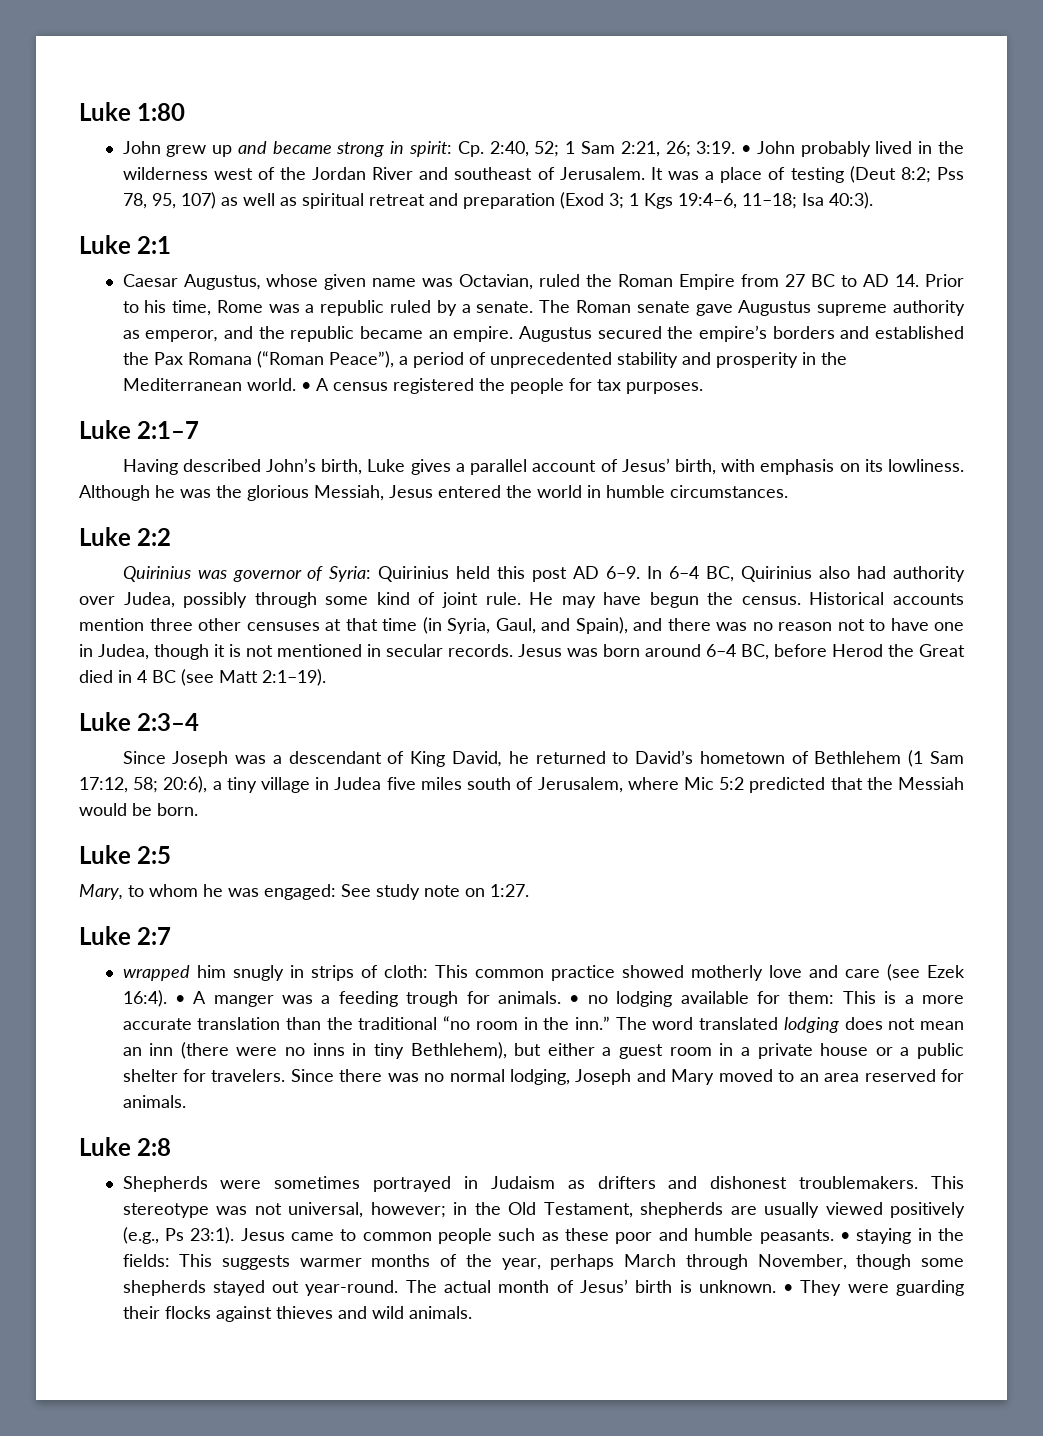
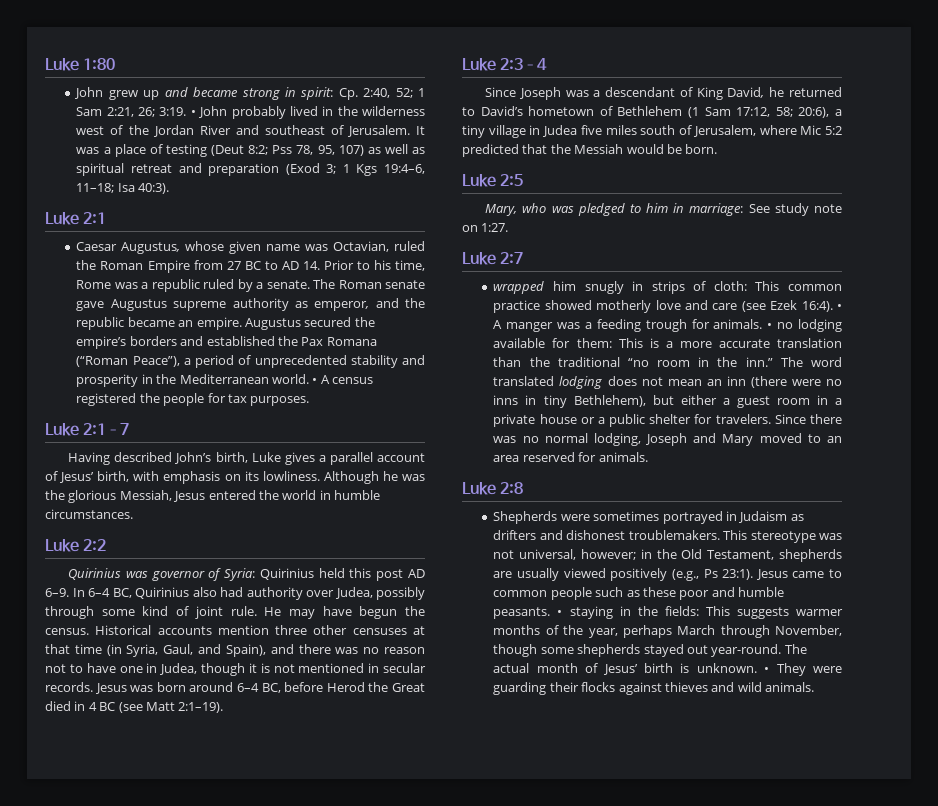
[128,884,336,900] to whom he was engaged: -> [522,203,744,216] who was pledged to him in marriage:

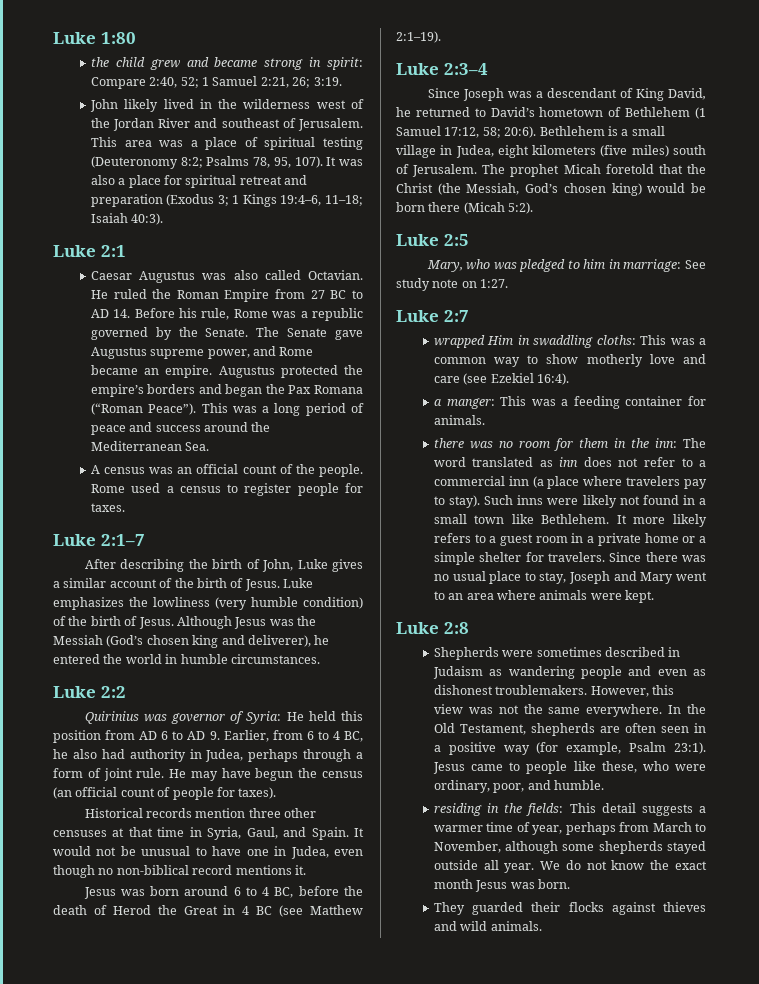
[74,87,160,100] John grew up -> [90,57,180,70] the child grew
[338,88,358,100] Cp. -> [90,77,146,89] Compare
[76,107,103,116] Sam -> [212,76,258,86] Samuel
[190,106,286,119] • John probably -> [89,99,159,112] // John likely
[416,126,426,135] It -> [90,137,152,147] This area
[165,144,426,157] testing (Deut 8:2; Pss 78, 95, 107) as well as -> [264,137,363,150] [90,156,364,169] [90,175,183,188] spiritual testing (Deuteronomy 8:2; Psalms 78, 95, 107). It was also a place for
[285,163,320,175] (Exod -> [166,194,215,206] (Exodus
[356,164,378,176] Kgs -> [242,194,277,207] Kings
[117,183,135,192] Isa -> [90,213,128,223] Isaiah
[121,241,390,254] Augustus, whose given name was Octavian, -> [139,270,364,283] [90,290,108,299] Augustus was also called Octavian. He
[323,260,425,271] [76,279,426,292] [76,298,426,311] [76,317,125,330] Prior to his time, Rome was a republic ruled by a senate. The Roman senate gave Augustus supreme authority as emperor, and the republic -> [134,308,364,321] [90,327,364,340] [90,346,314,359] Before his rule, Rome was a republic governed by the Senate. The Senate gave Augustus supreme power, and Rome
[304,317,352,327] secured -> [280,365,338,378] protected
[206,336,275,346] established -> [225,384,263,397] began
[132,355,425,368] [76,374,374,387] [76,393,310,406] [45,423,130,436] [68,452,248,465] Peace”), a period of unprecedented stability and prosperity in the Mediterranean world. • A census registered the people for tax purposes. // Luke 2:1–7 // Having described John’s birth, -> [148,403,365,416] [90,422,271,435] [90,441,210,451] [90,464,364,477] [90,483,364,496] [90,503,125,512] [53,534,145,546] [84,559,294,572] Peace”). This was a long period of peace and success around the Mediterranean Sea. // A census was an official count of the people. Rome used a census to register people for taxes. // Luke 2:1–7 // After describing the birth of John,
[329,452,373,465] parallel -> [63,578,107,588] similar
[59,471,425,484] [45,490,206,503] Jesus’ birth, with emphasis on its lowliness. Although he was the glorious Messiah, Jesus -> [174,578,313,591] [53,597,363,610] [53,616,316,629] [53,635,330,648] the birth of Jesus. Luke emphasizes the lowliness (very humble condition) of the birth of Jesus. Although Jesus was the Messiah (God’s chosen king and deliverer), he
[259,568,314,580] Quirinius -> [286,712,304,721] He
[376,569,425,581] [45,587,425,600] [45,606,169,619] post AD 6–9. In 6–4 BC, Quirinius also had authority over Judea, possibly through some kind -> [53,730,363,743] [53,749,363,762] [53,768,83,778] position from AD 6 to AD 9. Earlier, from 6 to 4 BC, he also had authority in Judea, perhaps through a form
[45,625,212,635] census. Historical accounts -> [321,771,363,778] [53,787,277,800] [84,808,193,818] census (an official count of people for taxes). // Historical records
[106,644,122,656] (in -> [189,827,202,837] in
[225,644,425,657] [45,664,66,673] Spain), and there was no reason not -> [311,827,365,840] [53,846,191,856] Spain. It would not be unusual
[200,663,426,676] [45,682,324,694] though it is not mentioned in secular records. Jesus was born around 6–4 BC, before -> [334,849,364,856] [53,865,306,878] [83,886,364,899] [53,905,107,915] even though no non-biblical record mentions it. // Jesus was born around 6 to 4 BC, before the death of
[45,701,71,711] died -> (218, 910) none
[145,702,175,711] Matt -> [310,905,363,915] Matthew
[704,107,731,116] Sam -> [396,126,441,136] Samuel
[798,107,842,118] [462,125,842,138] [462,144,718,157] 20:6), a tiny village in Judea five miles south of Jerusalem, where Mic 5:2 predicted that the Messiah would be born. -> [504,126,665,138] [396,145,706,158] [396,164,706,177] [396,183,706,196] [396,202,534,214] 20:6). Bethlehem is a small village in Judea, eight kilometers (five miles) south of Jerusalem. The prophet Micah foretold that the Christ (the Messiah, God’s chosen king) would be born there (Micah 5:2).
[552,281,843,294] [493,300,592,313] him snugly in strips of cloth: This common practice showed -> [487,335,706,348] [433,354,579,367] Him in swaddling cloths: This was a common way to show
[770,300,798,310] Ezek -> [490,373,534,383] Ezekiel
[837,304,842,310] [493,320,554,332] • A manger -> [433,396,527,409] // a manger: This
[645,319,842,332] [493,338,842,348] [493,357,773,367] trough for animals. • no lodging available for them: This is a more accurate translation than the traditional “no room in the inn.” -> [625,396,706,406] [433,415,485,425] [433,438,677,451] container for animals. // there was no room for them in the inn:
[559,376,842,389] [493,395,717,408] lodging does not mean an inn (there were no inns in tiny Bethlehem), but either -> [539,457,707,467] [433,476,707,489] [433,495,706,508] [433,514,707,527] [433,533,486,543] as inn does not refer to a commercial inn (a place where travelers pay to stay). Such inns were likely not found in a small town like Bethlehem. It more likely refers to
[539,414,577,424] house -> [644,533,679,543] home
[609,414,646,427] public -> [433,552,475,565] simple
[544,433,641,446] normal lodging, -> [452,571,567,584] usual place to stay,
[759,433,802,443] moved -> [676,572,708,581] went
[522,452,648,462] reserved for animals. -> [497,590,655,603] where animals were kept.
[662,511,723,524] portrayed -> [605,647,666,657] described
[493,530,842,543] [493,549,652,560] drifters and dishonest troublemakers. This stereotype was not universal, however; in -> [508,666,706,679] [433,685,675,697] [433,704,682,717] wandering people and even as dishonest troublemakers. However, this view was not the same everywhere. In
[517,568,842,581] [493,587,785,600] [493,606,844,619] [493,625,842,638] [493,644,807,657] [493,663,842,676] [493,682,547,695] usually viewed positively (e.g., Ps 23:1). Jesus came to common people such as these poor and humble peasants. • staying in the fields: This suggests warmer months of the year, perhaps March through November, though some shepherds stayed out year-round. The actual month of Jesus’ birth is unknown. • They were guarding -> [624,723,706,733] [433,742,706,755] [432,761,706,774] [433,780,605,793] [433,803,706,816] [433,822,706,835] [433,841,706,854] [433,860,708,873] [433,879,571,892] [433,902,524,915] often seen in a positive way (for example, Psalm 23:1). Jesus came to people like these, who were ordinary, poor, and humble. // residing in the fields: This detail suggests a warmer time of year, perhaps from March to November, although some shepherds stayed outside all year. We do not know the exact month Jesus was born. // They guarded

